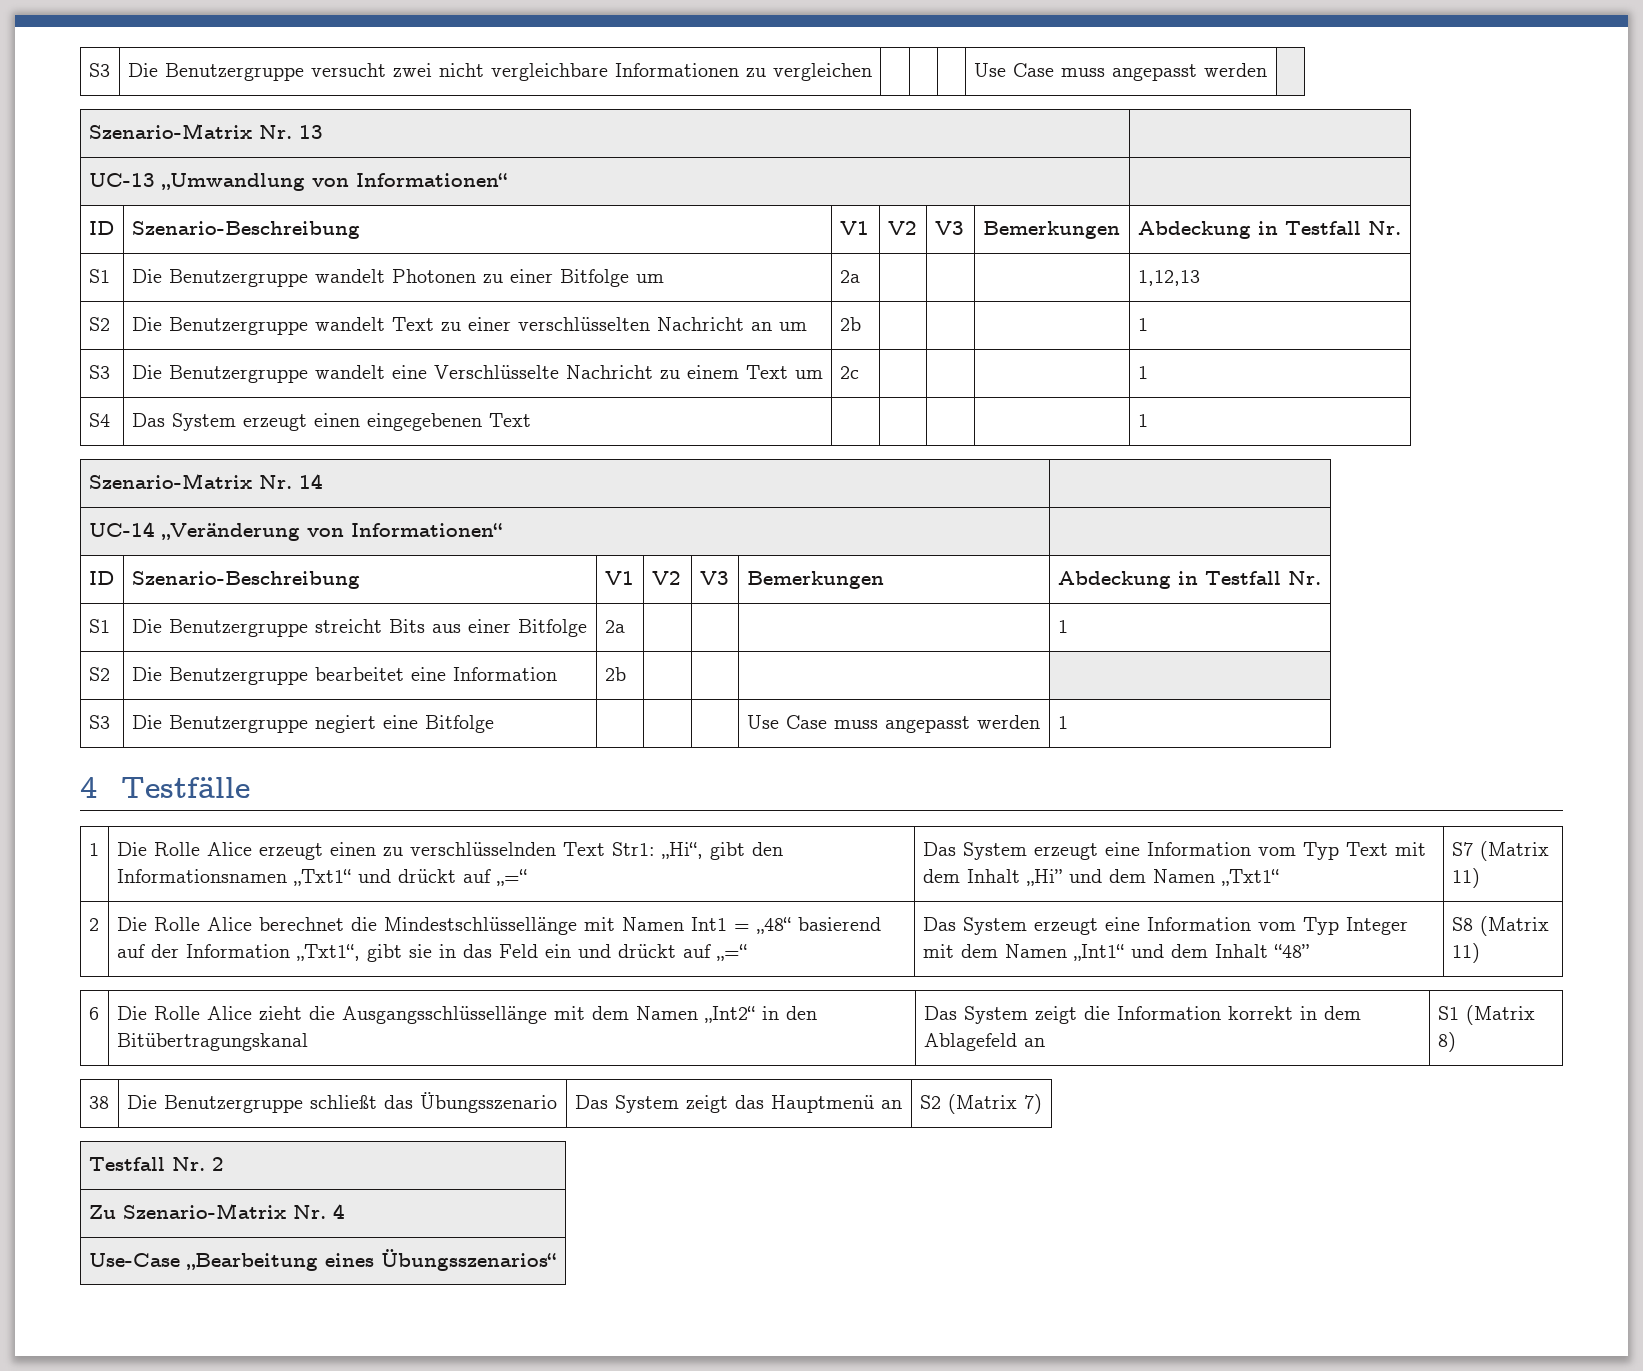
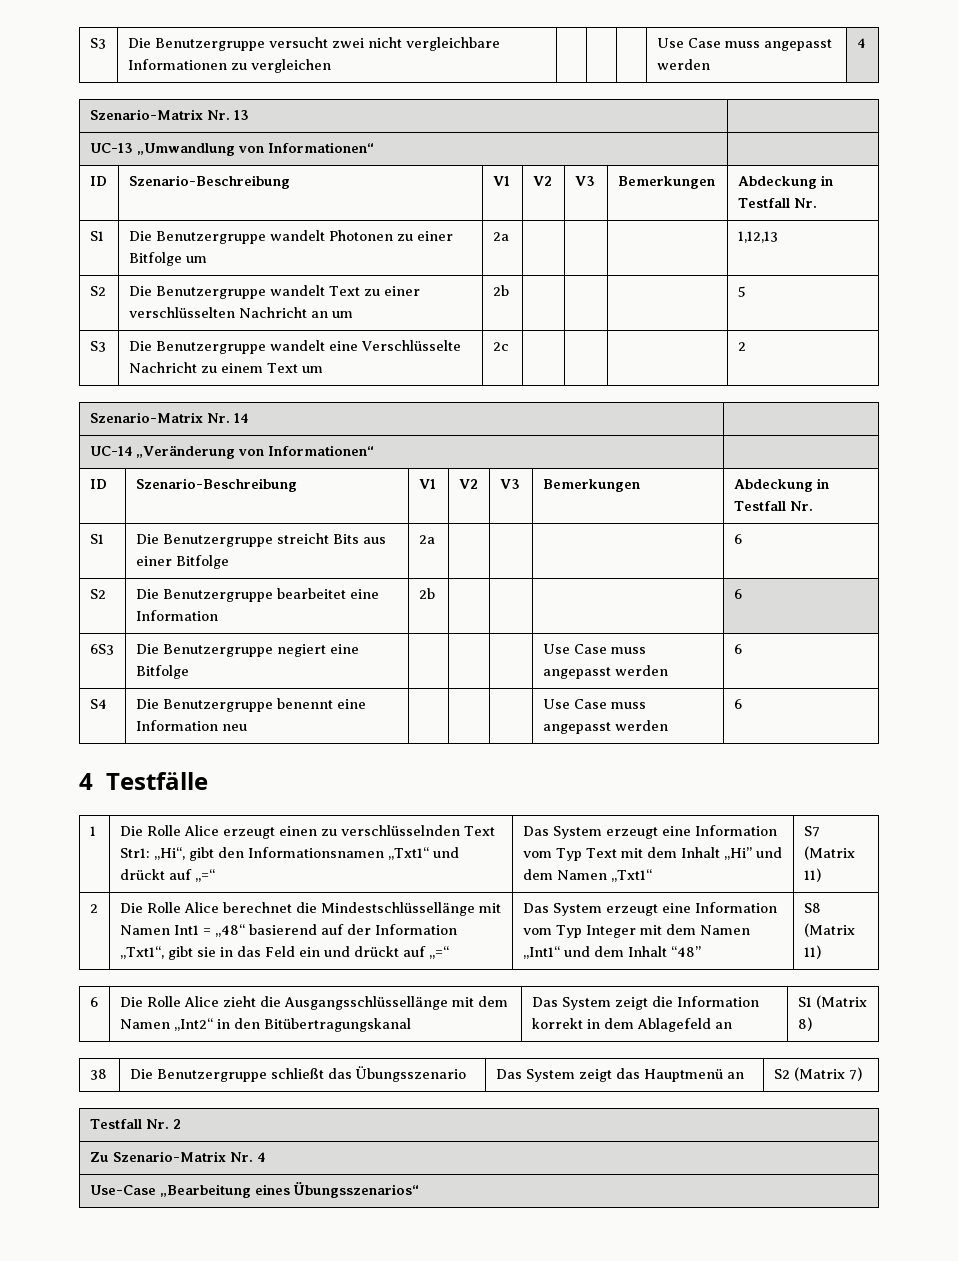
(1267, 70) none -> [856,38,866,48] 4
[1137,318,1148,331] 1 -> [737,286,746,297] 5
[1137,366,1148,379] [88,413,110,427] [131,413,531,431] [1137,414,1148,427] 1 // S4 | Das System erzeugt einen eingegebenen Text | | | | | 1 -> [737,342,746,351] 2
[1057,620,1068,633] 1 -> [733,534,742,544] 6
[88,715,110,729] // S3 -> [733,589,742,599] [89,644,114,655] 6 // 6S3
[1057,716,1068,729] 1 -> [733,644,742,654] [89,699,107,709] [135,698,366,712] [135,720,247,731] [542,699,646,709] [542,720,668,734] [733,699,742,709] 6 // S4 | Die Benutzergruppe benennt eine Information neu | | | | Use Case muss angepasst werden | 6

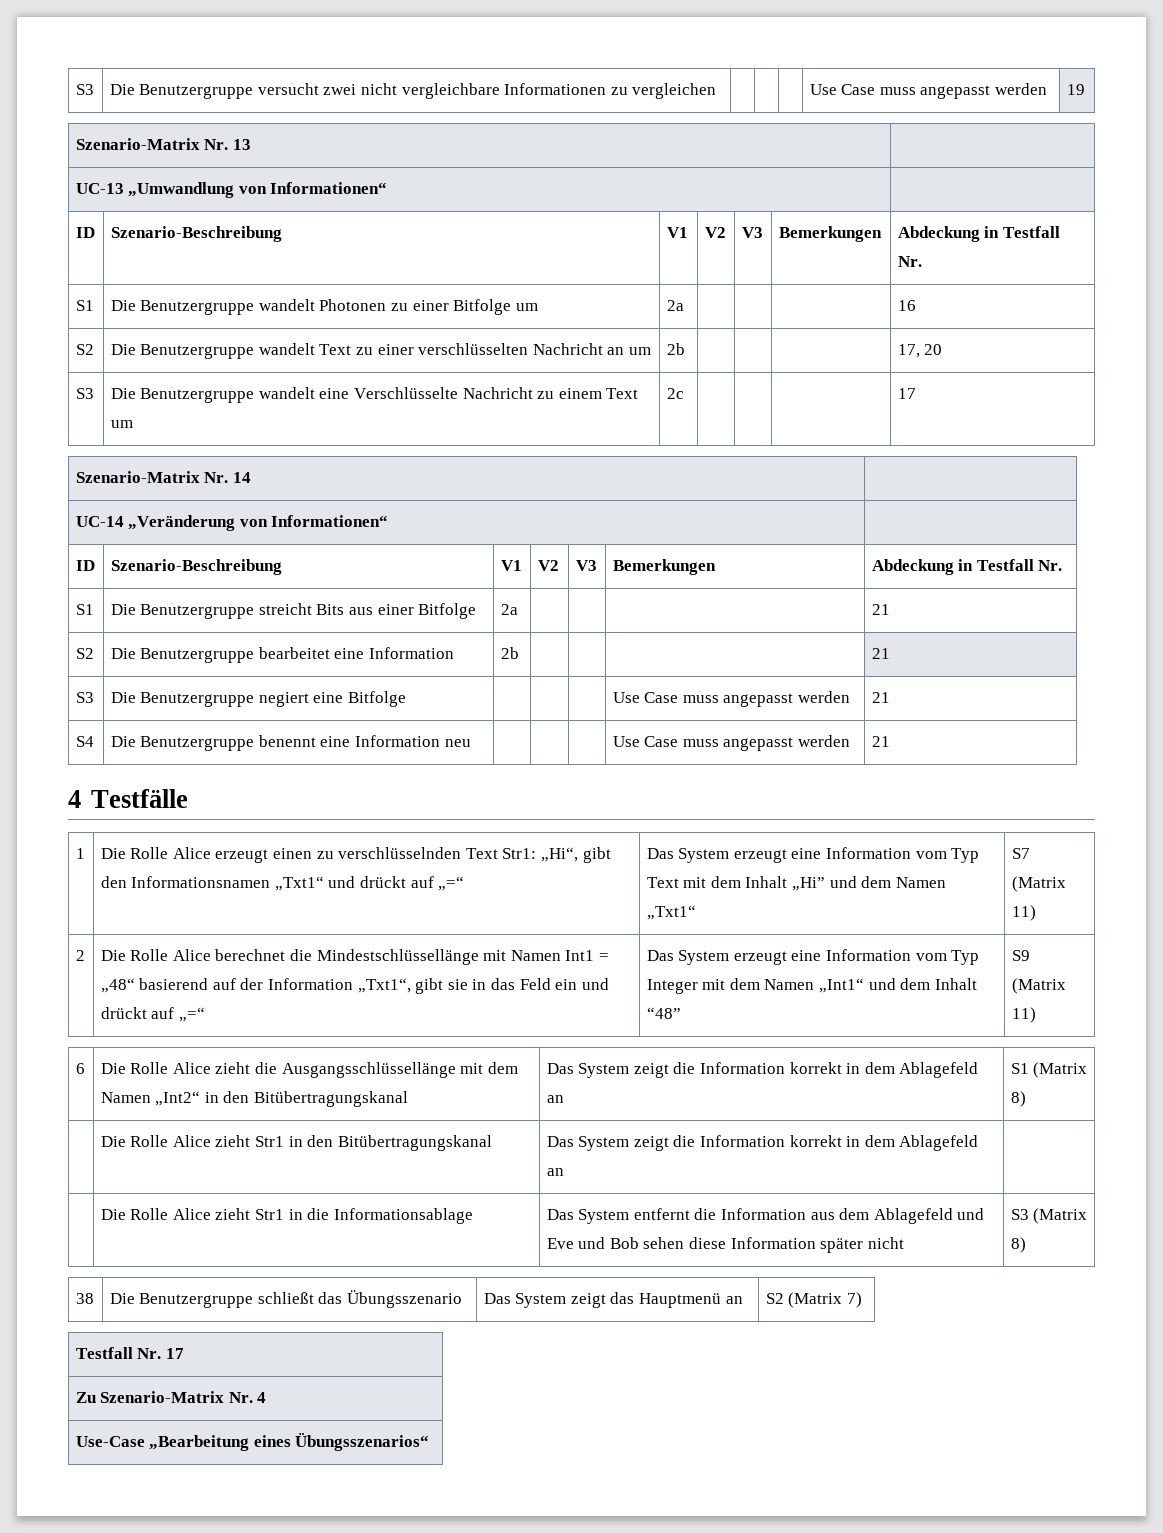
[856,38,866,48] 4 -> [1066,84,1085,95] 19
[737,231,778,243] 1,12,13 -> [897,300,916,311] 16
[737,286,746,297] 5 -> [897,344,943,358] 17, 20
[737,342,746,351] 2 -> [897,388,916,399] 17
[733,534,742,544] 6 -> [871,604,890,615] 21
[733,589,742,599] [89,644,114,655] 6 // 6S3 -> [871,648,890,659] [75,692,94,703] 21 // S3
[733,644,742,654] 6 -> [871,692,890,703] 21
[733,699,742,709] 6 -> [871,736,890,747] 21
[803,903,821,913] S8 -> [1011,950,1030,961] S9
(812, 1024) none -> [100,1135,492,1151] [546,1135,979,1151] [546,1168,564,1176] [100,1208,473,1224] [546,1208,985,1224] [546,1237,904,1253] [1010,1208,1088,1224] [1010,1237,1026,1253] // | Die Rolle Alice zieht Str1 in den Bitübertragungskanal | Das System zeigt die Information korrekt in dem Ablagefeld an | // | Die Rolle Alice zieht Str1 in die Informationsablage | Das System entfernt die Information aus dem Ablagefeld und Eve und Bob sehen diese Information später nicht | S3 (Matrix 8)
[172,1119,181,1129] 2 -> [165,1348,184,1359] 17

